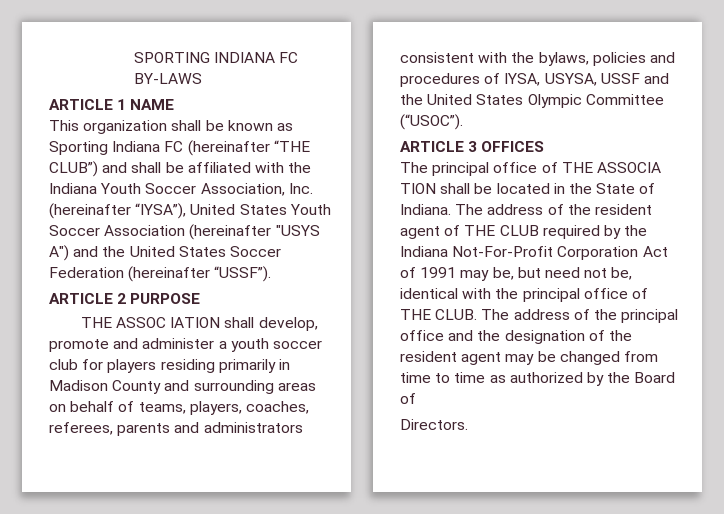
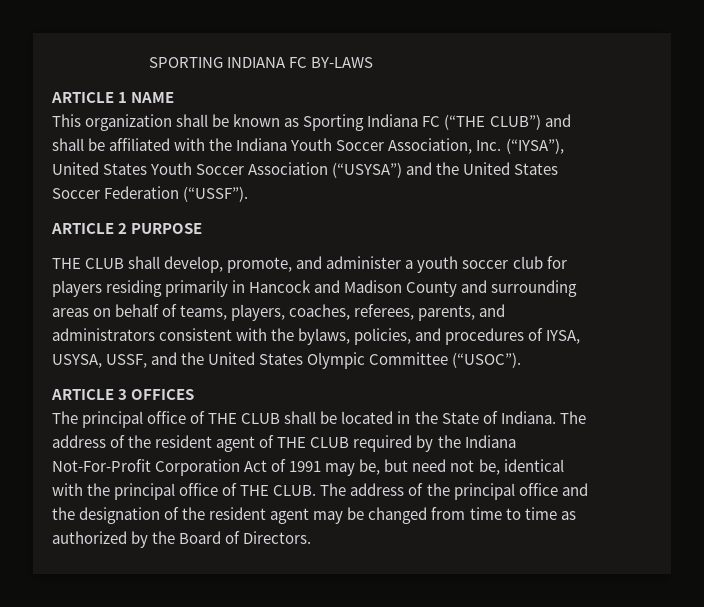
[187,140,310,156] (hereinafter “THE -> [444,114,486,130] (“THE
[49,203,187,219] (hereinafter “IYSA”), -> [505,138,564,154] (“IYSA”),
[189,224,320,240] [49,245,69,261] (hereinafter "USYS A") -> [332,162,403,178] (“USYSA”)
[128,266,272,282] (hereinafter “USSF”). -> [183,186,249,202] (“USSF”).
[115,317,221,328] ASSOC IATION -> [85,258,125,269] CLUB
[49,339,109,352] promote -> [227,257,293,273] promote,
(290, 364) none -> [249,280,341,293] Hancock and
[117,423,171,436] parents -> [418,305,476,321] parents,
[592,52,646,66] policies -> [354,328,412,345] policies,
[600,73,640,84] USSF -> [106,354,148,368] USSF,
[596,162,661,173] [400,183,436,194] ASSOCIA TION -> [241,413,281,424] CLUB
(416, 398) // -> (241, 537) none

